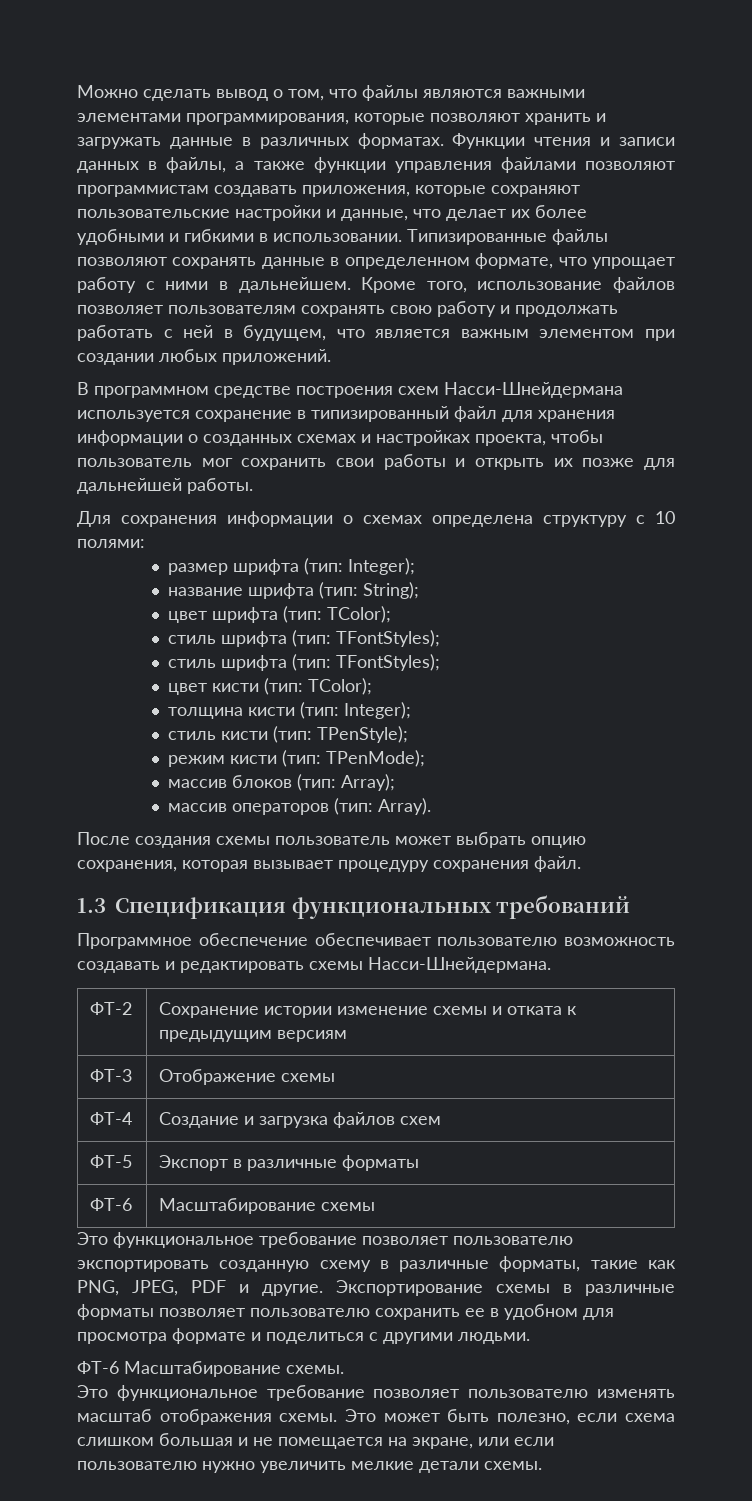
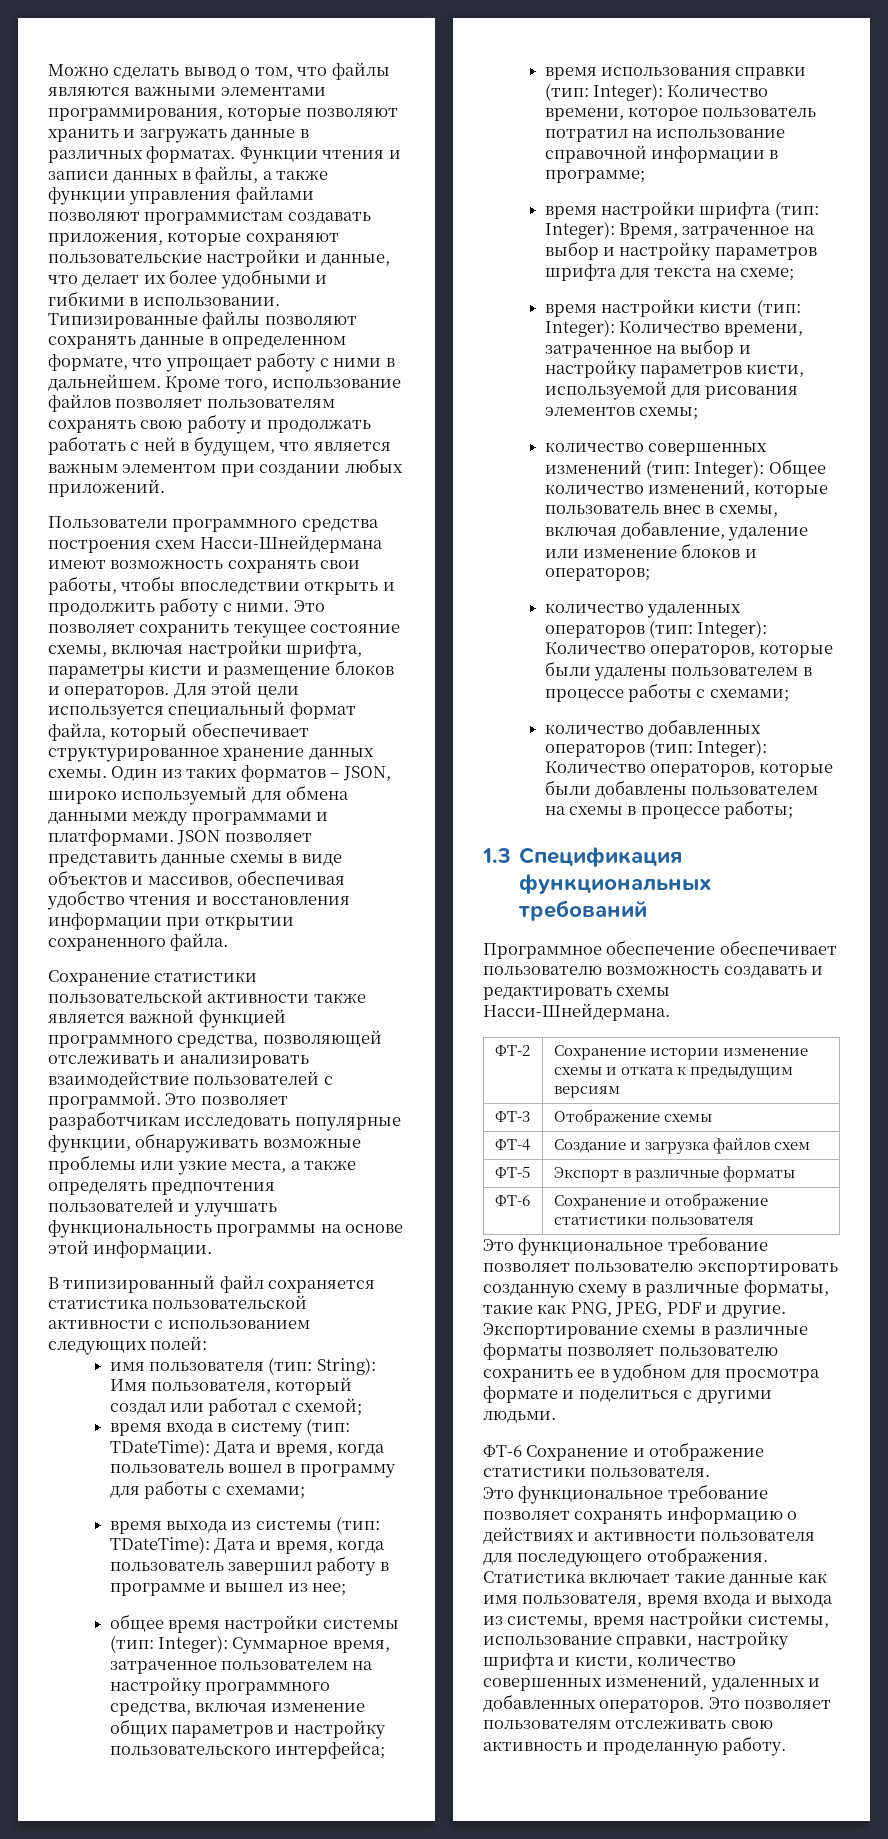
[77,382,623,398] [77,406,615,422] [77,430,603,446] [77,454,676,470] [77,478,253,494] [77,511,675,527] [77,539,145,548] [168,558,416,575] [168,582,420,599] [168,606,392,623] [168,630,441,647] [168,654,441,671] [168,678,373,695] [168,702,412,719] [168,726,409,743] [168,750,426,767] [168,774,396,791] [168,798,432,815] [77,832,586,848] [77,856,581,872] В программном средстве построения схем Насси-Шнейдермана используется сохранение в типизированный файл для хранения информации о созданных схемах и настройках проекта, чтобы пользователь мог сохранить свои работы и открыть их позже для дальнейшей работы. // Для сохранения информации о схемах определена структуру с 10 полями: // размер шрифта (тип: Integer); // название шрифта (тип: String); // цвет шрифта (тип: TColor); // стиль шрифта (тип: TFontStyles); // стиль шрифта (тип: TFontStyles); // цвет кисти (тип: TColor); // толщина кисти (тип: Integer); // стиль кисти (тип: TPenStyle); // режим кисти (тип: TPenMode); // массив блоков (тип: Array); // массив операторов (тип: Array). // После создания схемы пользователь может выбрать опцию сохранения, которая вызывает процедуру сохранения файл. -> [48,516,379,532] [48,535,383,553] [48,559,361,573] [48,576,395,595] [48,597,325,617] [48,623,401,638] [48,640,363,658] [48,660,394,679] [48,681,299,699] [48,701,356,720] [48,722,309,741] [48,747,374,762] [48,765,391,782] [48,785,350,805] [48,811,329,826] [48,829,312,846] [48,854,342,867] [48,870,346,888] [47,890,351,910] [48,913,294,930] [48,933,229,951] [48,970,258,986] [48,989,366,1003] [48,1009,286,1028] [48,1030,382,1048] [48,1054,309,1068] [48,1071,333,1088] [48,1091,288,1109] [48,1111,401,1131] [48,1133,361,1153] [48,1155,357,1175] [48,1182,276,1195] [48,1198,277,1217] [48,1220,404,1238] [48,1240,213,1258] [48,1275,376,1293] [48,1295,308,1309] [48,1319,310,1329] [48,1336,208,1355] [109,1357,376,1375] [109,1377,353,1395] [109,1397,363,1416] [109,1418,351,1437] [109,1439,386,1457] [109,1464,396,1478] [109,1480,305,1499] [109,1516,381,1534] [109,1536,386,1554] [109,1556,389,1576] [109,1583,347,1596] [109,1614,399,1633] [109,1635,390,1654] [109,1661,374,1674] [109,1677,331,1696] [109,1702,366,1716] [109,1719,386,1739] [109,1741,386,1759] [544,66,807,80] [544,83,769,101] [544,107,817,121] [544,129,786,142] [544,145,779,163] [544,170,645,183] [544,201,819,219] [544,221,815,239] [544,241,817,261] [544,264,795,281] [544,299,801,317] [544,319,804,337] [544,339,751,358] [544,360,805,379] [544,381,799,400] [544,407,699,420] [544,442,768,456] [544,459,826,478] [544,480,829,498] [544,505,778,517] [544,521,809,541] [544,543,757,558] [544,568,650,581] [544,603,742,618] [544,620,768,638] [544,642,834,658] [544,661,812,681] [544,683,789,702] [544,719,762,737] [544,739,768,757] [544,761,834,777] [544,780,819,798] [544,800,794,819] Пользователи программного средства построения схем Насси-Шнейдермана имеют возможность сохранять свои работы, чтобы впоследствии открыть и продолжить работу с ними. Это позволяет сохранить текущее состояние схемы, включая настройки шрифта, параметры кисти и размещение блоков и операторов. Для этой цели используется специальный формат файла, который обеспечивает структурированное хранение данных схемы. Один из таких форматов – JSON, широко используемый для обмена данными между программами и платформами. JSON позволяет представить данные схемы в виде объектов и массивов, обеспечивая удобство чтения и восстановления информации при открытии сохраненного файла. // Сохранение статистики пользовательской активности также является важной функцией программного средства, позволяющей отслеживать и анализировать взаимодействие пользователей с программой. Это позволяет разработчикам исследовать популярные функции, обнаруживать возможные проблемы или узкие места, а также определять предпочтения пользователей и улучшать функциональность программы на основе этой информации. // В типизированный файл сохраняется статистика пользовательской активности с использованием следующих полей: // имя пользователя (тип: String): Имя пользователя, который создал или работал с схемой; // время входа в систему (тип: TDateTime): Дата и время, когда пользователь вошел в программу для работы с схемами; // время выхода из системы (тип: TDateTime): Дата и время, когда пользователь завершил работу в программе и вышел из нее; // общее время настройки системы (тип: Integer): Суммарное время, затраченное пользователем на настройку программного средства, включая изменение общих параметров и настройку пользовательского интерфейса; // время использования справки (тип: Integer): Количество времени, которое пользователь потратил на использование справочной информации в программе; // время настройки шрифта (тип: Integer): Время, затраченное на выбор и настройку параметров шрифта для текста на схеме; // время настройки кисти (тип: Integer): Количество времени, затраченное на выбор и настройку параметров кисти, используемой для рисования элементов схемы; // количество совершенных изменений (тип: Integer): Общее количество изменений, которые пользователь внес в схемы, включая добавление, удаление или изменение блоков и операторов; // количество удаленных операторов (тип: Integer): Количество операторов, которые были удалены пользователем в процессе работы с схемами; // количество добавленных операторов (тип: Integer): Количество операторов, которые были добавлены пользователем на схемы в процессе работы;
[159,1198,376,1214] Масштабирование схемы -> [553,1193,769,1210] [553,1216,755,1225] Сохранение и отображение статистики пользователя
[124,1361,344,1377] [77,1385,675,1401] [77,1409,675,1425] [77,1433,554,1449] [77,1461,542,1473] Масштабирование схемы. // Это функциональное требование позволяет пользователю изменять масштаб отображения схемы. Это может быть полезно, если схема слишком большая и не помещается на экране, или если пользователю нужно увеличить мелкие детали схемы. -> [526,1442,765,1461] [483,1467,711,1477] [483,1484,768,1504] [483,1507,798,1524] [483,1527,816,1544] [483,1547,768,1567] [483,1571,827,1586] [483,1595,834,1608] [483,1611,829,1629] [483,1631,789,1650] [483,1653,737,1670] [483,1673,821,1692] [483,1694,832,1713] [483,1719,773,1729] [483,1736,787,1756] Сохранение и отображение статистики пользователя. // Это функциональное требование позволяет сохранять информацию о действиях и активности пользователя для последующего отображения. Статистика включает такие данные как имя пользователя, время входа и выхода из системы, время настройки системы, использование справки, настройку шрифта и кисти, количество совершенных изменений, удаленных и добавленных операторов. Это позволяет пользователям отслеживать свою активность и проделанную работу.

